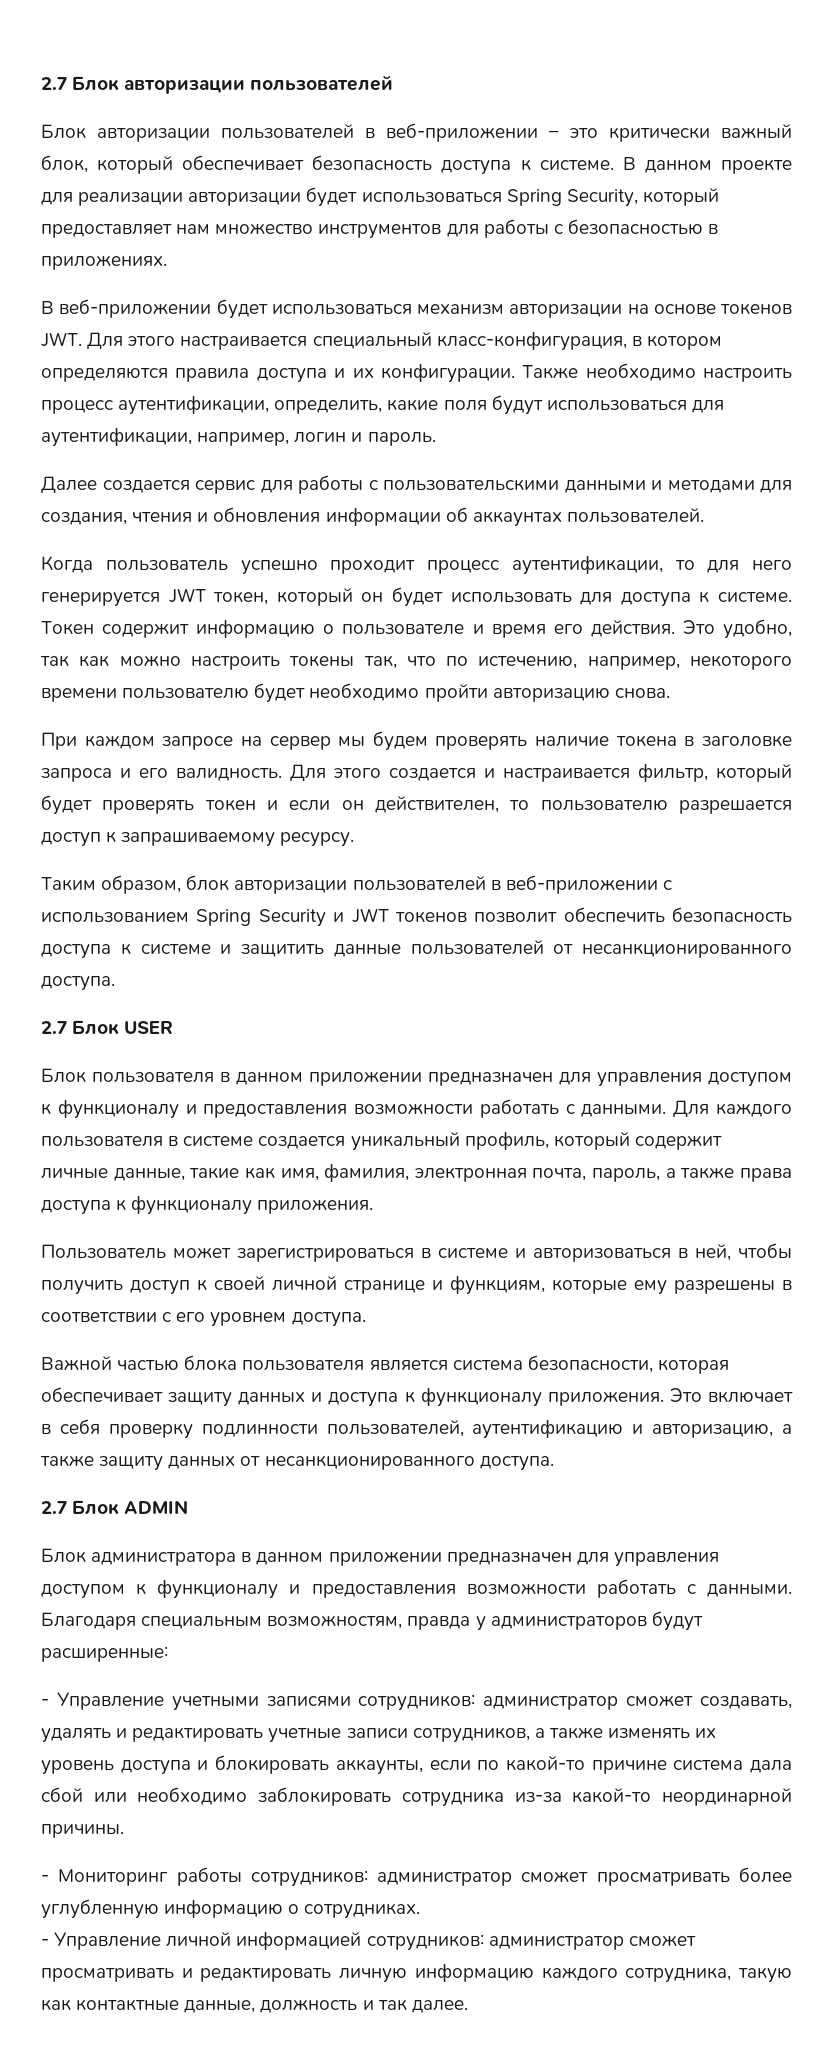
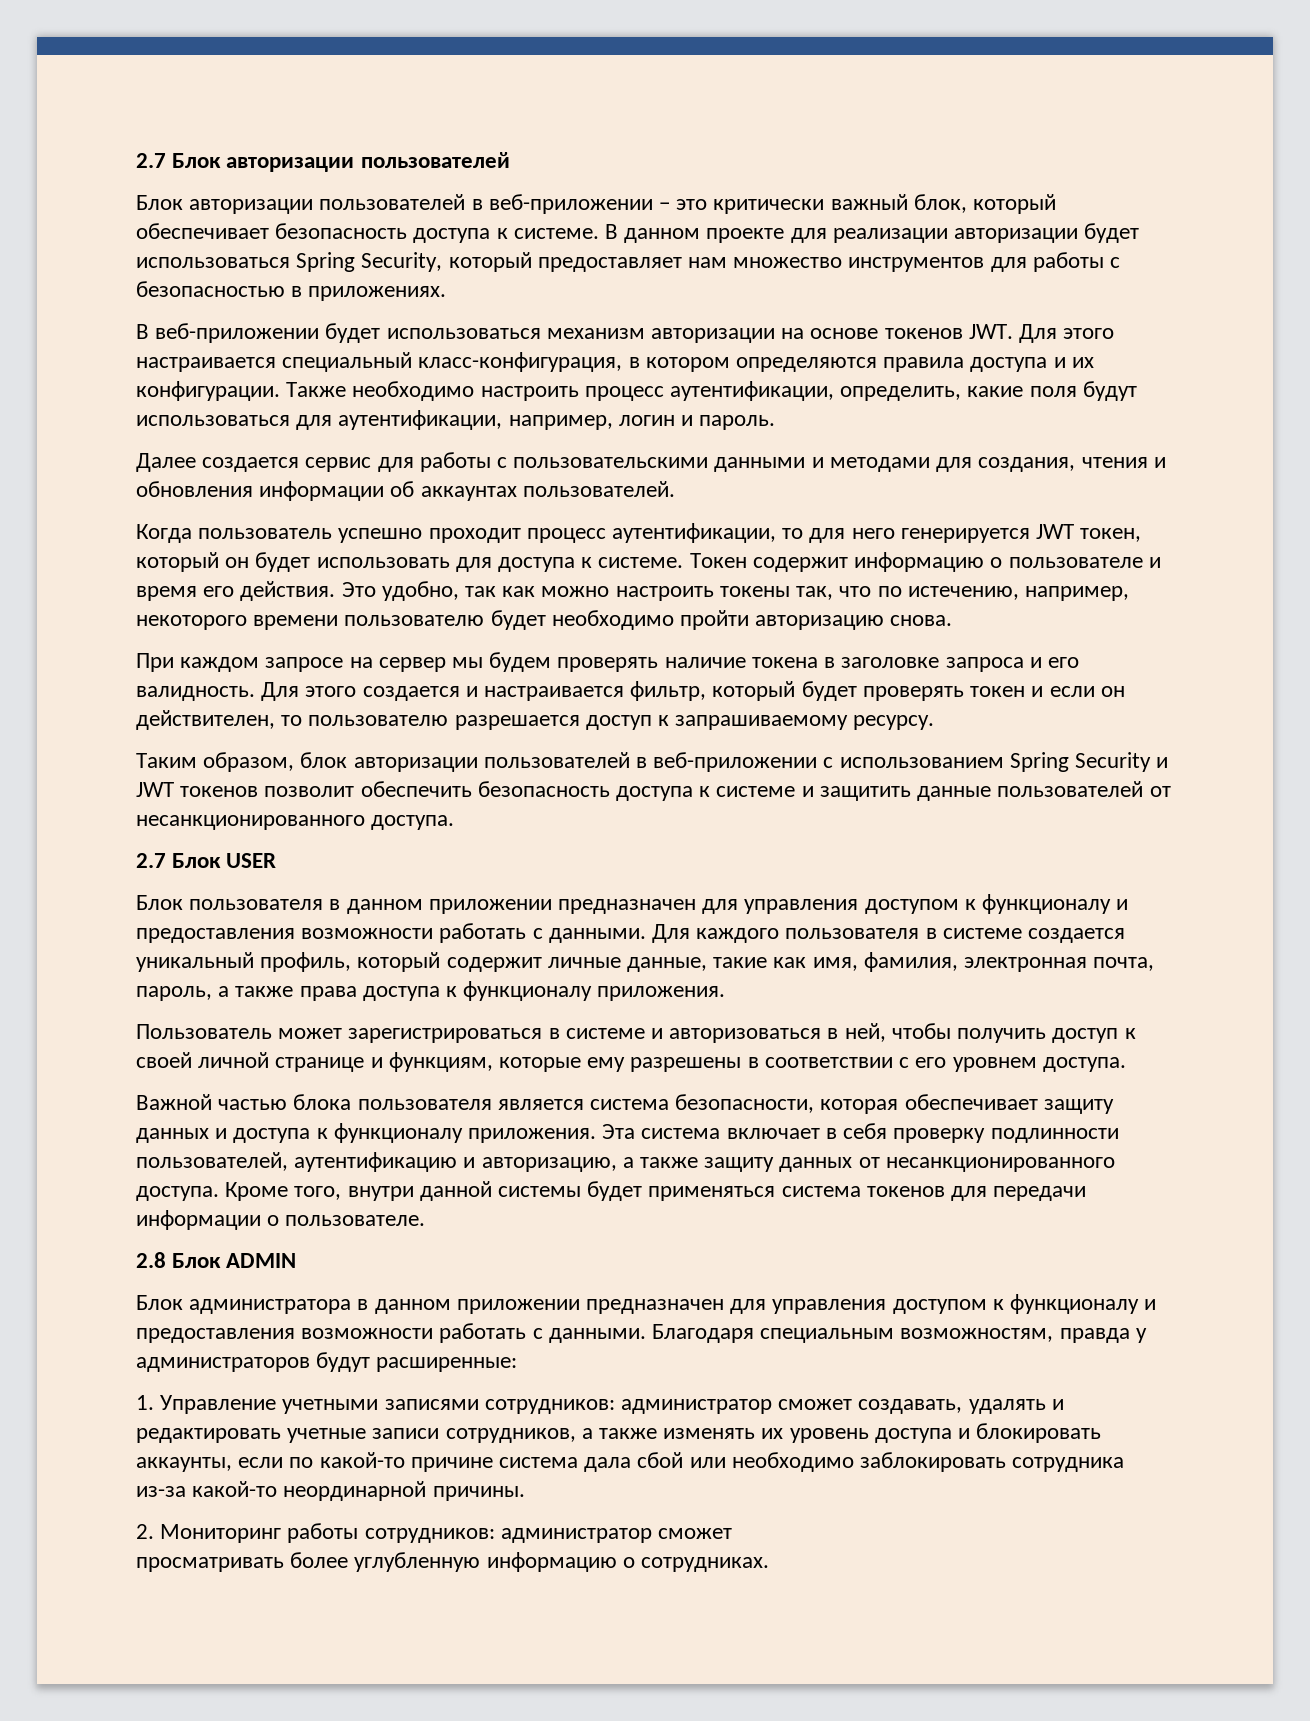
[669,1388,702,1402] Это -> [602,1124,721,1139] Эта система
[41,1501,67,1514] // 2.7 -> [225,1181,1087,1201] [136,1210,426,1230] [136,1252,166,1268] Кроме того, внутри данной системы будет применяться система токенов для передачи информации о пользователе. // 2.8
[41,1699,49,1706] - -> [136,1395,154,1410] 1.
[41,1875,49,1882] - -> [136,1524,154,1539] 2.
(589, 1877) none -> (733, 1533) //
[41,1931,696,1951] [41,1963,792,1983] [41,1999,468,2013] // - Управление личной информацией сотрудников: администратор сможет просматривать и редактировать личную информацию каждого сотрудника, такую как контактные данные, должность и так далее. -> (770, 1564) none

